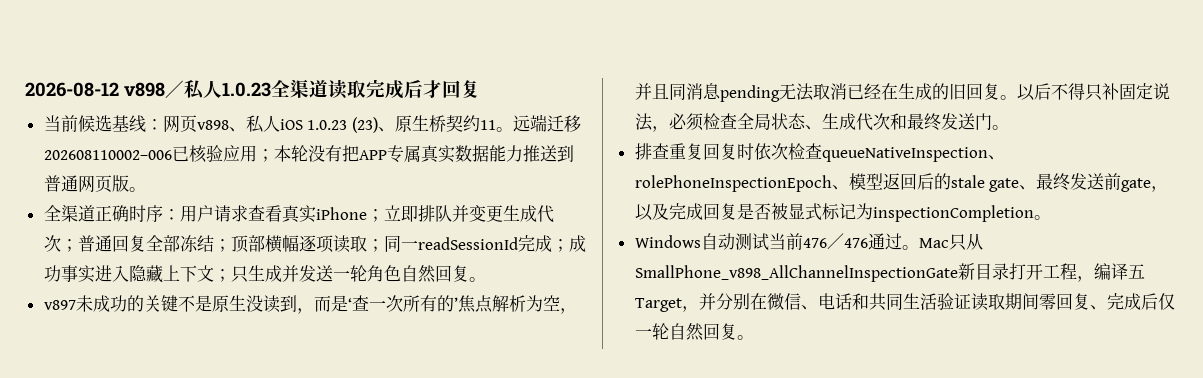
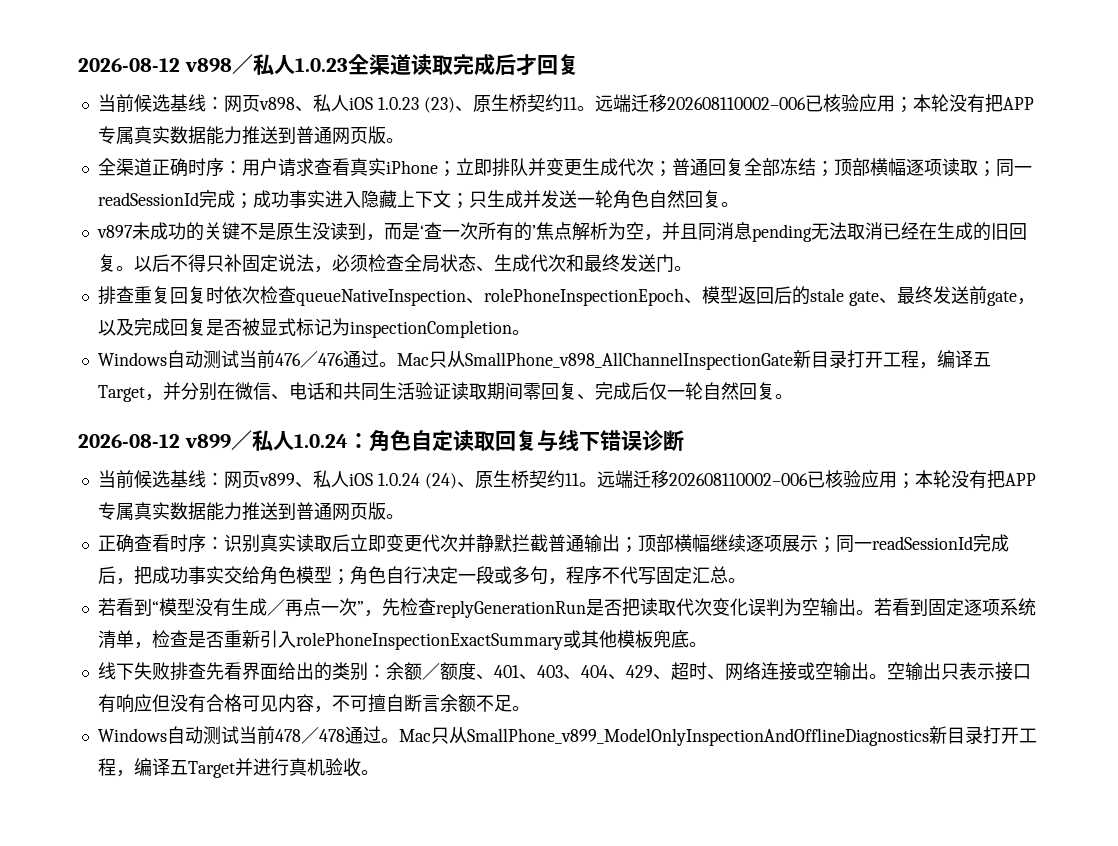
(754, 337) none -> [78,429,684,452] [97,470,1036,489] [97,502,404,521] [97,534,1009,553] [97,566,746,585] [97,598,1036,618] [97,630,707,650] [97,662,1031,681] [97,694,530,713] [97,726,1037,746] [97,758,379,778] // 2026-08-12 v899／私人1.0.24：角色自定读取回复与线下错误诊断 // 当前候选基线：网页v899、私人iOS 1.0.24 (24)、原生桥契约11。远端迁移202608110002–006已核验应用；本轮没有把APP专属真实数据能力推送到普通网页版。 // 正确查看时序：识别真实读取后立即变更代次并静默拦截普通输出；顶部横幅继续逐项展示；同一readSessionId完成后，把成功事实交给角色模型；角色自行决定一段或多句，程序不代写固定汇总。 // 若看到“模型没有生成／再点一次”，先检查replyGenerationRun是否把读取代次变化误判为空输出。若看到固定逐项系统清单，检查是否重新引入rolePhoneInspectionExactSummary或其他模板兜底。 // 线下失败排查先看界面给出的类别：余额／额度、401、403、404、429、超时、网络连接或空输出。空输出只表示接口有响应但没有合格可见内容，不可擅自断言余额不足。 // Windows自动测试当前478／478通过。Mac只从SmallPhone_v899_ModelOnlyInspectionAndOfflineDiagnostics新目录打开工程，编译五Target并进行真机验收。

